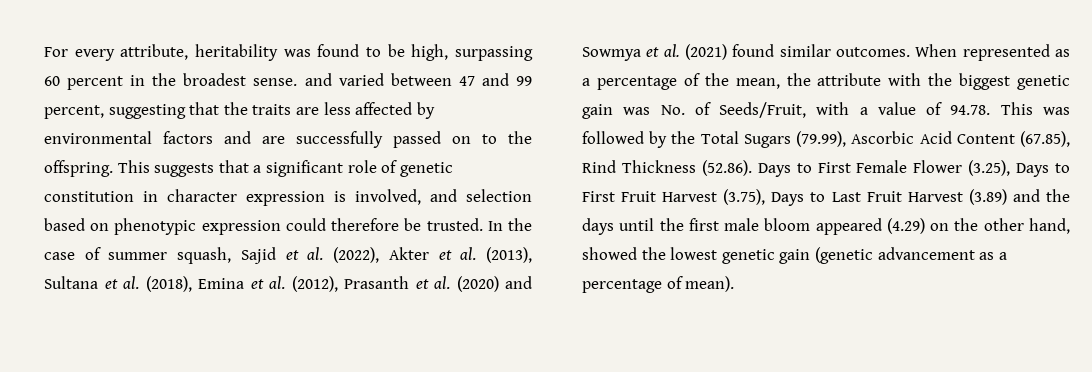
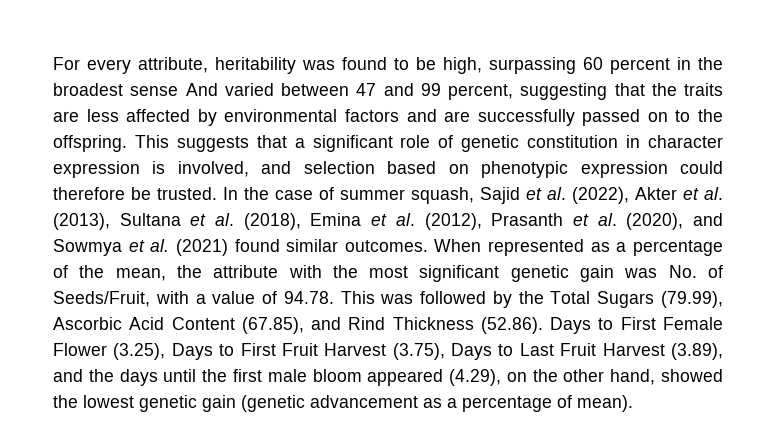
[253,73,332,86] sense. and -> [130,83,218,96] sense And
[456,276,499,292] (2020) -> [626,213,684,230] (2020),
[959,73,1011,90] biggest -> [369,265,500,282] most significant
(1070, 139) none -> [311,317,342,330] and
[968,189,1007,205] (3.89) -> [670,343,723,360] (3.89),
[886,218,925,234] (4.29) -> [449,369,502,386] (4.29),

